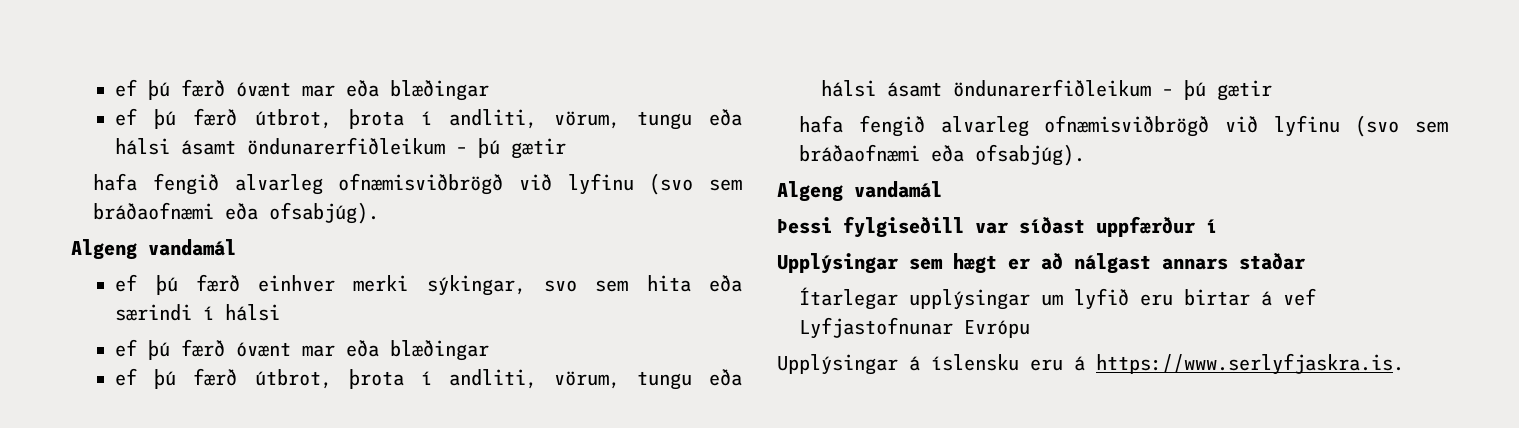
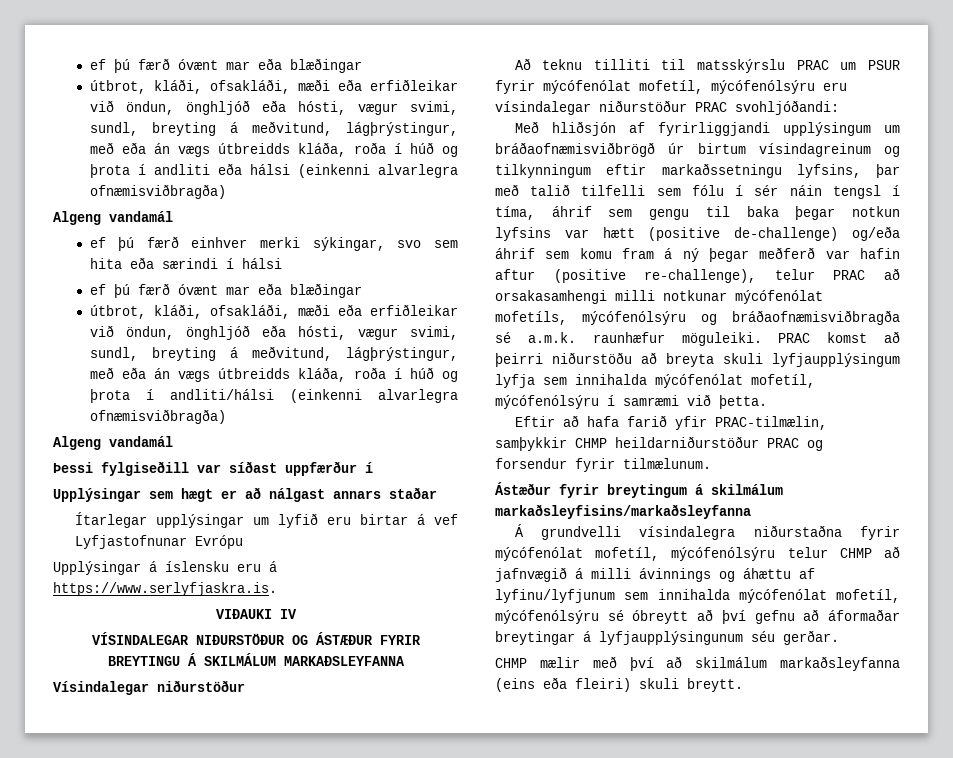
[115,79,490,101] [115,108,742,130] [115,137,567,159] [93,173,742,195] [93,202,380,224] ef þú færð óvænt mar eða blæðingar // ef þú færð útbrot, þrota í andliti, vörum, tungu eða hálsi ásamt öndunarerfiðleikum – þú gætir // hafa fengið alvarleg ofnæmisviðbrögð við lyfinu (svo sem bráðaofnæmi eða ofsabjúg). -> [89,58,362,73] [89,79,458,94] [89,100,458,115] [89,121,458,136] [89,142,458,157] [89,163,458,178] [89,184,226,199] ef þú færð óvænt mar eða blæðingar // útbrot, kláði, ofsakláði, mæði eða erfiðleikar við öndun, önghljóð eða hósti, vægur svimi, sundl, breyting á meðvitund, lágþrýstingur, með eða án vægs útbreidds kláða, roða í húð og þrota í andliti eða hálsi (einkenni alvarlegra ofnæmisviðbragða)
[115,368,742,390] [821,79,1273,101] [799,115,1448,137] [799,144,1086,166] ef þú færð útbrot, þrota í andliti, vörum, tungu eða hálsi ásamt öndunarerfiðleikum – þú gætir // hafa fengið alvarleg ofnæmisviðbrögð við lyfinu (svo sem bráðaofnæmi eða ofsabjúg). -> [89,304,458,319] [89,325,458,340] [89,346,458,361] [89,367,458,382] [89,389,458,403] [89,409,226,424] útbrot, kláði, ofsakláði, mæði eða erfiðleikar við öndun, önghljóð eða hósti, vægur svimi, sundl, breyting á meðvitund, lágþrýstingur, með eða án vægs útbreidds kláða, roða í húð og þrota í andliti/hálsi (einkenni alvarlegra ofnæmisviðbragða)
(1404, 364) none -> [215,609,297,619] [91,632,421,645] [107,653,405,666] [53,680,245,695] [514,58,900,73] [495,80,847,94] [495,100,839,115] [514,121,900,136] [495,142,900,157] [495,163,900,178] [495,184,900,199] [495,206,900,220] [495,226,900,241] [495,247,900,262] [495,268,900,283] [495,290,823,304] [495,310,900,325] [495,331,900,346] [495,352,900,367] [495,374,815,388] [495,394,767,409] [514,415,827,430] [495,436,823,451] [495,458,711,472] [495,482,783,498] [495,504,751,519] [514,524,900,540] [495,546,900,561] [495,567,815,582] [495,589,900,603] [495,609,900,624] [495,630,839,645] [495,656,900,671] [495,677,743,692] // VIÐAUKI IV // VÍSINDALEGAR NIÐURSTÖÐUR OG ÁSTÆÐUR FYRIR BREYTINGU Á SKILMÁLUM MARKAÐSLEYFANNA // Vísindalegar niðurstöður // Að teknu tilliti til matsskýrslu PRAC um PSUR fyrir mýcófenólat mofetíl, mýcófenólsýru eru vísindalegar niðurstöður PRAC svohljóðandi: // Með hliðsjón af fyrirliggjandi upplýsingum um bráðaofnæmisviðbrögð úr birtum vísindagreinum og tilkynningum eftir markaðssetningu lyfsins, þar með talið tilfelli sem fólu í sér náin tengsl í tíma, áhrif sem gengu til baka þegar notkun lyfsins var hætt (positive de-challenge) og/eða áhrif sem komu fram á ný þegar meðferð var hafin aftur (positive re-challenge), telur PRAC að orsakasamhengi milli notkunar mýcófenólat mofetíls, mýcófenólsýru og bráðaofnæmisviðbragða sé a.m.k. raunhæfur möguleiki. PRAC komst að þeirri niðurstöðu að breyta skuli lyfjaupplýsingum lyfja sem innihalda mýcófenólat mofetíl, mýcófenólsýru í samræmi við þetta. // Eftir að hafa farið yfir PRAC-tilmælin, samþykkir CHMP heildarniðurstöður PRAC og forsendur fyrir tilmælunum. // Ástæður fyrir breytingum á skilmálum markaðsleyfisins/markaðsleyfanna // Á grundvelli vísindalegra niðurstaðna fyrir mýcófenólat mofetíl, mýcófenólsýru telur CHMP að jafnvægið á milli ávinnings og áhættu af lyfinu/lyfjunum sem innihalda mýcófenólat mofetíl, mýcófenólsýru sé óbreytt að því gefnu að áformaðar breytingar á lyfjaupplýsingunum séu gerðar. // CHMP mælir með því að skilmálum markaðsleyfanna (eins eða fleiri) skuli breytt.

